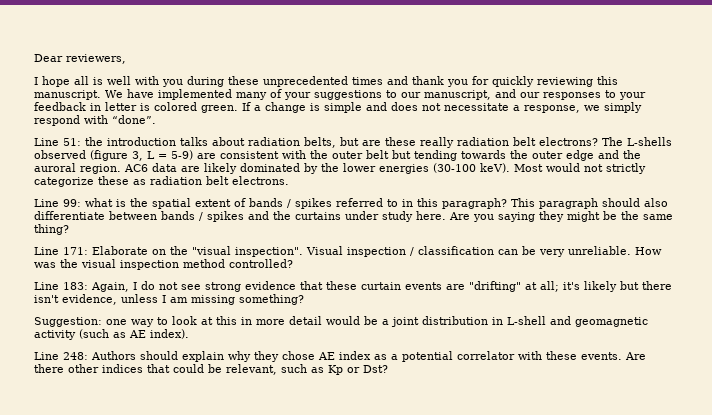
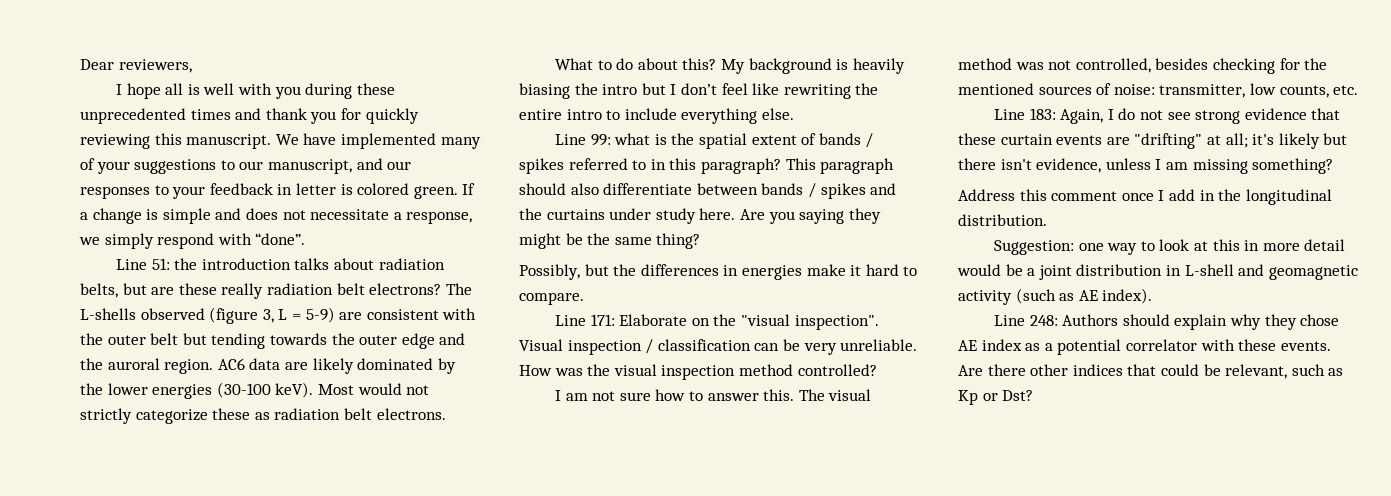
(289, 180) none -> [555,58,905,74] [519,83,879,99] [519,108,794,124] // What to do about this? My background is heavily biasing the intro but I don’t feel like rewriting the entire intro to include everything else.
(69, 229) none -> [519,264,918,280] [519,292,584,305] // Possibly, but the differences in energies make it hard to compare.
(293, 263) none -> [555,389,872,401] [958,58,1328,74] [958,83,1359,98] // I am not sure how to answer this. The visual method was not controlled, besides checking for the mentioned sources of noise: transmitter, low counts, etc.
(304, 299) none -> [958,189,1332,205] [958,214,1047,226] // Address this comment once I add in the longitudinal distribution.

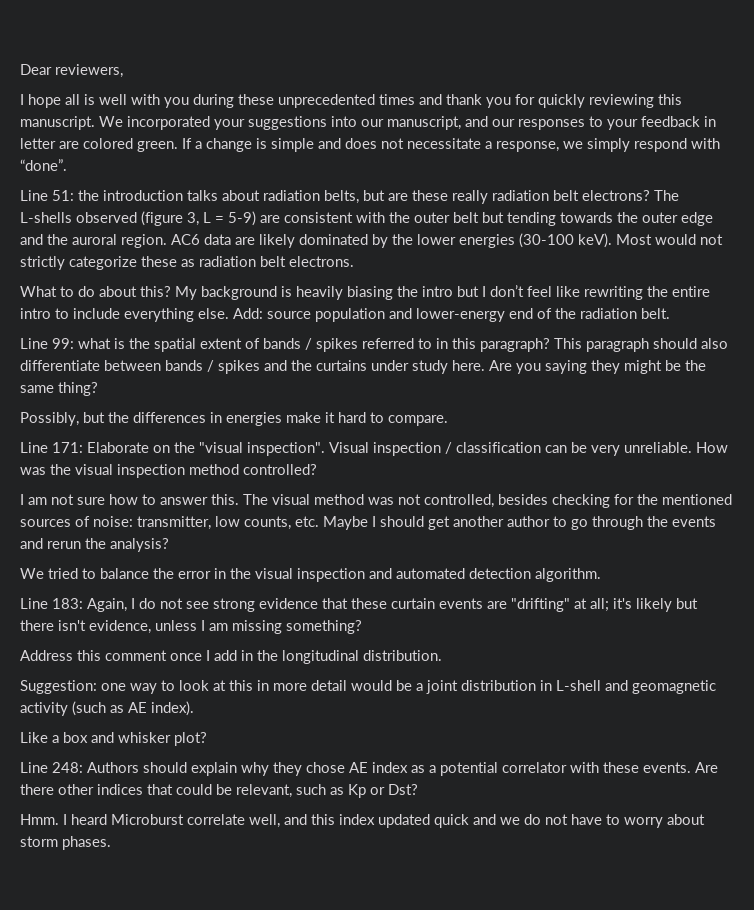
[303,133,481,149] [80,158,95,170] have implemented many of -> [127,116,210,130] incorporated
[220,160,235,170] to -> [331,116,357,127] into
[340,184,353,195] is -> [59,141,79,149] are
(794, 114) none -> [233,308,670,322] Add: source population and lower-energy end of the radiation belt.
(1359, 90) none -> [323,516,716,530] [20,538,169,552] [20,568,601,582] Maybe I should get another author to go through the events and rerun the analysis? // We tried to balance the error in the visual inspection and automated detection algorithm.
(1153, 296) none -> [20,732,207,746] // Like a box and whisker plot?
(1034, 395) none -> [20,814,705,828] [20,836,111,850] // Hmm. I heard Microburst correlate well, and this index updated quick and we do not have to worry about storm phases.

